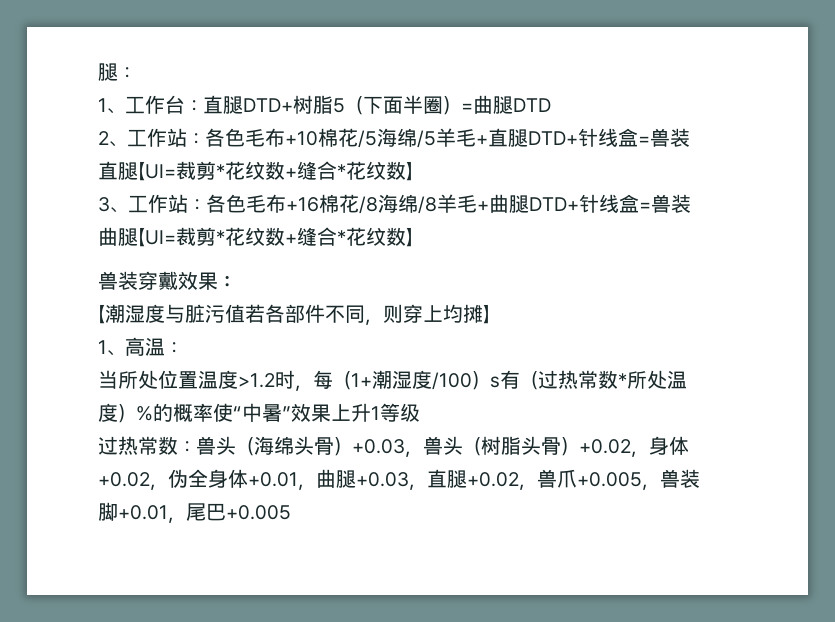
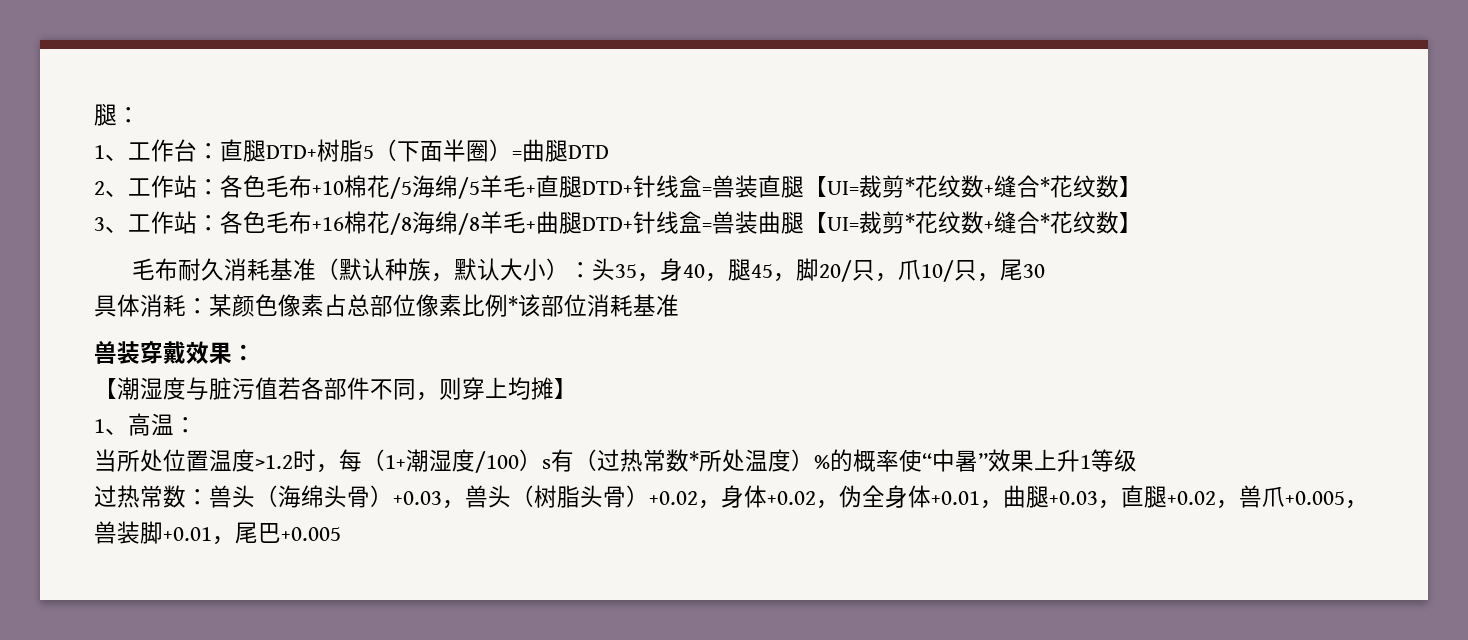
(413, 237) none -> [132,258,1046,282] [94,294,679,317] // 毛布耐久消耗基准（默认种族，默认大小）：头35，身40，腿45，脚20/只，爪10/只，尾30 // 具体消耗：某颜色像素占总部位像素比例*该部位消耗基准

